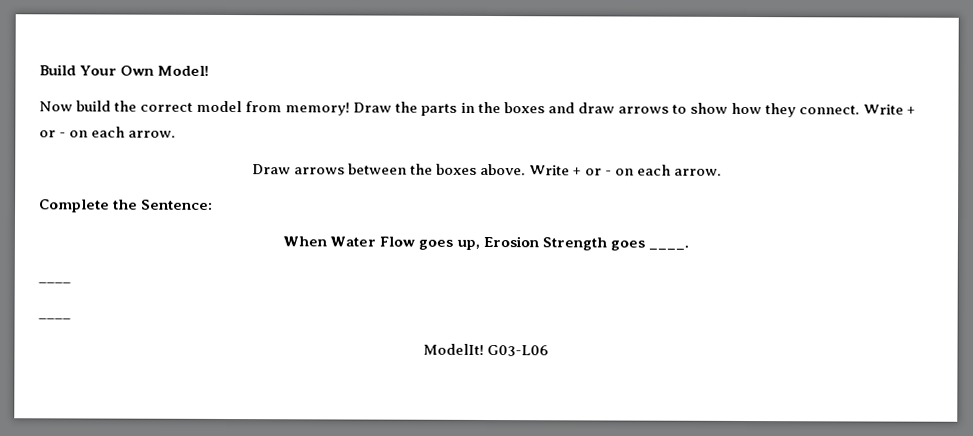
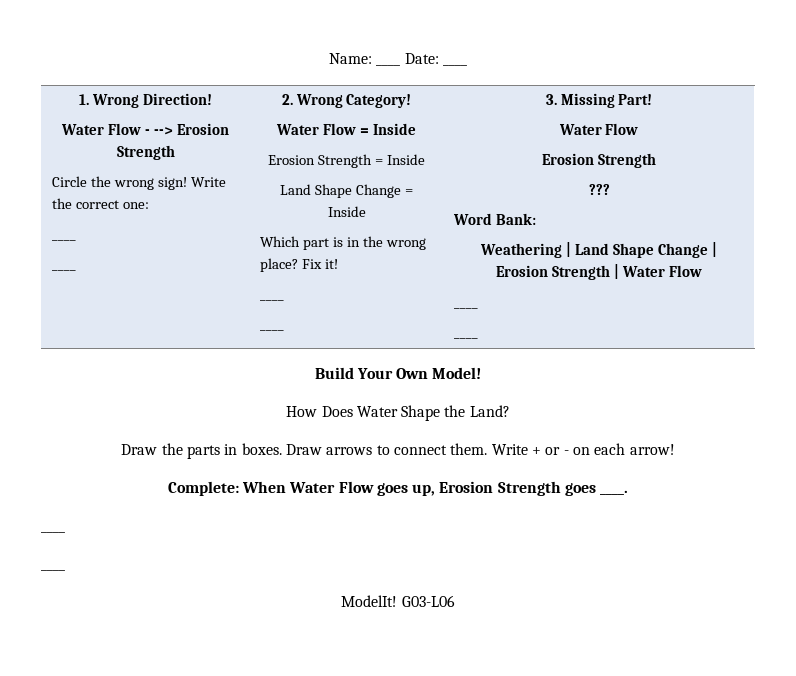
[39,64,210,76] [39,100,917,118] [39,126,177,138] [251,163,723,176] [39,199,214,213] Build Your Own Model! // Now build the correct model from memory! Draw the parts in the boxes and draw arrows to show how they connect. Write + or - on each arrow. // Draw arrows between the boxes above. Write + or - on each arrow. // Complete the Sentence: // -> [329,53,373,64] [376,64,401,66] [404,53,439,64] [442,64,467,66] [79,93,212,108] [61,123,229,135] [116,145,175,160] [52,176,226,190] [52,198,150,209] [52,239,77,241] [52,269,77,271] [281,94,412,108] [276,123,416,135] [268,154,425,168] [280,184,413,198] [327,206,366,217] [260,236,426,250] [260,258,339,272] [260,299,285,301] [260,329,285,331] [545,93,653,108] [558,123,639,135] [542,153,656,168] [588,184,610,195] [453,213,537,225] [480,242,717,258] [496,264,702,280] [454,307,479,309] [454,337,479,339] [314,367,482,379] [286,405,510,421] [121,443,675,459] [167,481,239,496] Name: ____ Date: ____ // 1. Wrong Direction! // Water Flow - --> Erosion Strength // Circle the wrong sign! Write the correct one: // ____ // ____ | 2. Wrong Category! // Water Flow = Inside // Erosion Strength = Inside // Land Shape Change = Inside // Which part is in the wrong place? Fix it! // ____ // ____ | 3. Missing Part! // Water Flow // Erosion Strength // ??? // Word Bank: // Weathering | Land Shape Change | Erosion Strength | Water Flow // ____ // ____ // Build Your Own Model! // How Does Water Shape the Land? // Draw the parts in boxes. Draw arrows to connect them. Write + or - on each arrow! // Complete:

